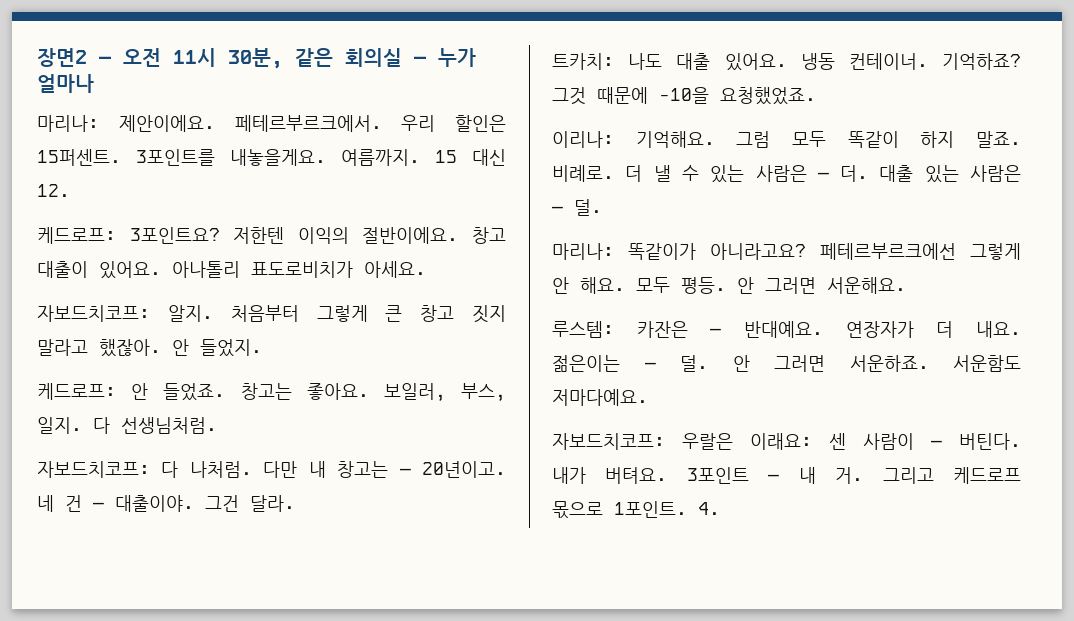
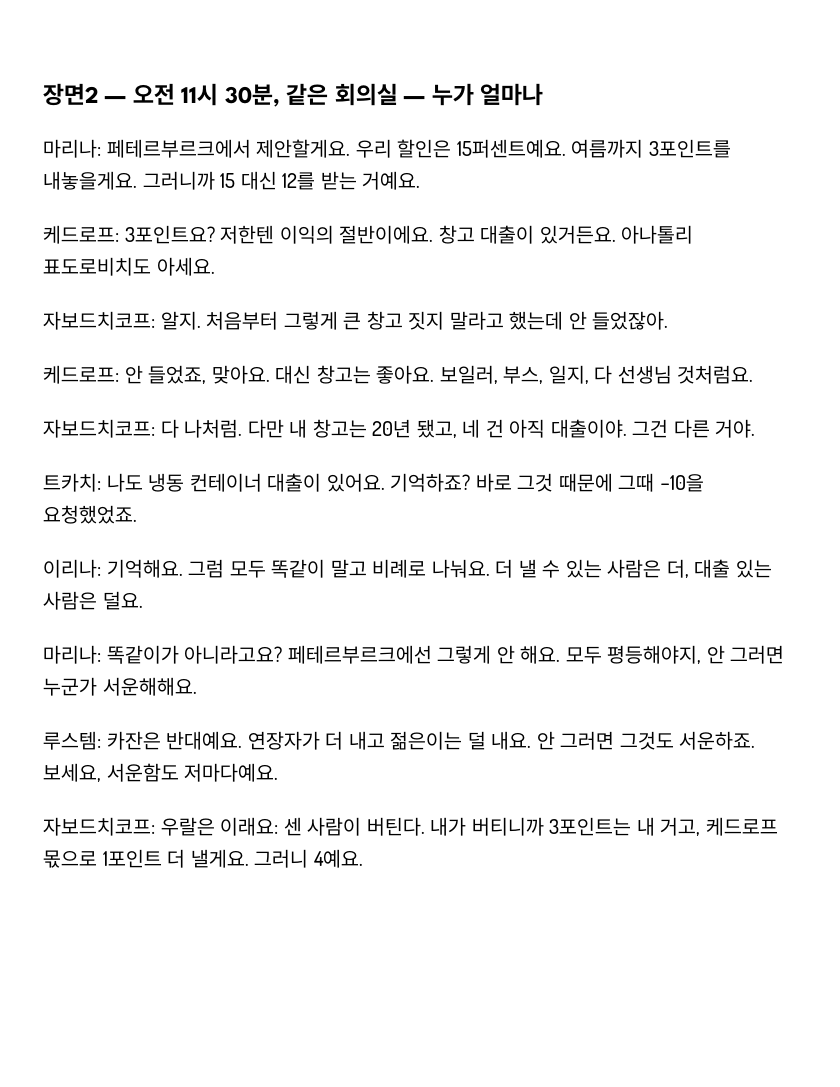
[118,115,506,132] [37,149,121,166] 제안이에요. 페테르부르크에서. 우리 할인은 15퍼센트. -> [106,139,644,158] 페테르부르크에서 제안할게요. 우리 할인은 15퍼센트예요. 여름까지
[341,149,420,166] 여름까지. -> [142,171,215,190] 그러니까
[37,184,70,197] 12. -> [282,171,421,190] 12를 받는 거예요.
[99,261,353,279] 있어요. 아나톨리 표도로비치가 -> [539,225,694,244] [43,257,151,276] 있거든요. 아나톨리 표도로비치도
[99,339,262,357] 했잖아. 안 들었지. -> [509,311,669,330] 했는데 안 들었잖아.
[163,383,226,401] 들었죠. -> [148,365,312,384] 들었죠, 맞아요. 대신
[37,417,217,434] 일지. 다 선생님처럼. -> [548,365,754,384] 일지, 다 선생님 것처럼요.
[399,461,507,478] — 20년이고. -> [372,419,457,438] 20년 됐고,
[93,502,104,509] — -> [509,419,546,438] 아직
[250,495,295,512] 달라. -> [673,419,756,438] 다른 거야.
[676,53,1021,71] 대출 있어요. 냉동 컨테이너. 기억하죠? -> [148,473,512,492] 냉동 컨테이너 대출이 있어요. 기억하죠? 바로
(648, 95) none -> [618,473,655,492] 그때
[920,131,1021,148] [552,165,614,182] 하지 말죠. 비례로. -> [330,559,490,578] 말고 비례로 나눠요.
[817,165,869,182] — 더. -> [666,559,689,578] 더,
[552,199,602,216] — 덜. -> [102,591,143,610] 덜요.
[681,277,906,294] 평등. 안 그러면 서운해요. -> [607,645,785,664] [43,677,197,696] 평등해야지, 안 그러면 누군가 서운해해요.
[710,328,722,335] — -> (161, 740) none
[976,321,1021,338] [552,355,929,372] 내요. 젊은이는 — 덜. 안 그러면 서운하죠. -> [348,731,756,750] [43,763,101,782] 내고 젊은이는 덜 내요. 안 그러면 그것도 서운하죠. 보세요,
[931,440,942,447] — -> (362, 826) none
[605,467,1021,484] [552,501,720,519] 버텨요. 3포인트 — 내 거. 그리고 케드로프 몫으로 1포인트. 4. -> [471,817,778,836] [43,849,363,868] 버티니까 3포인트는 내 거고, 케드로프 몫으로 1포인트 더 낼게요. 그러니 4예요.

